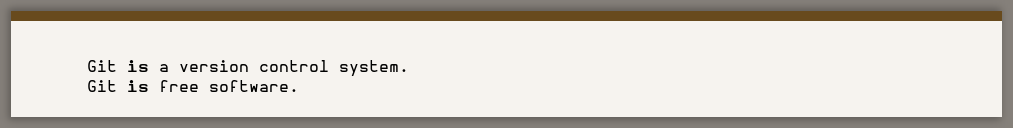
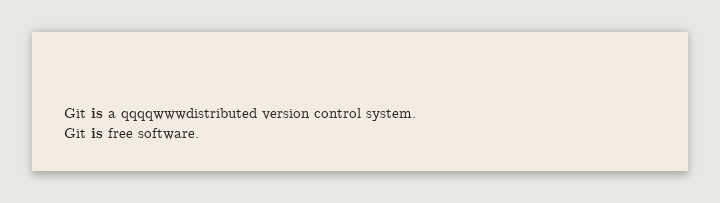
(169, 68) none -> [121,108,257,121] qqqqwwwdistributed

